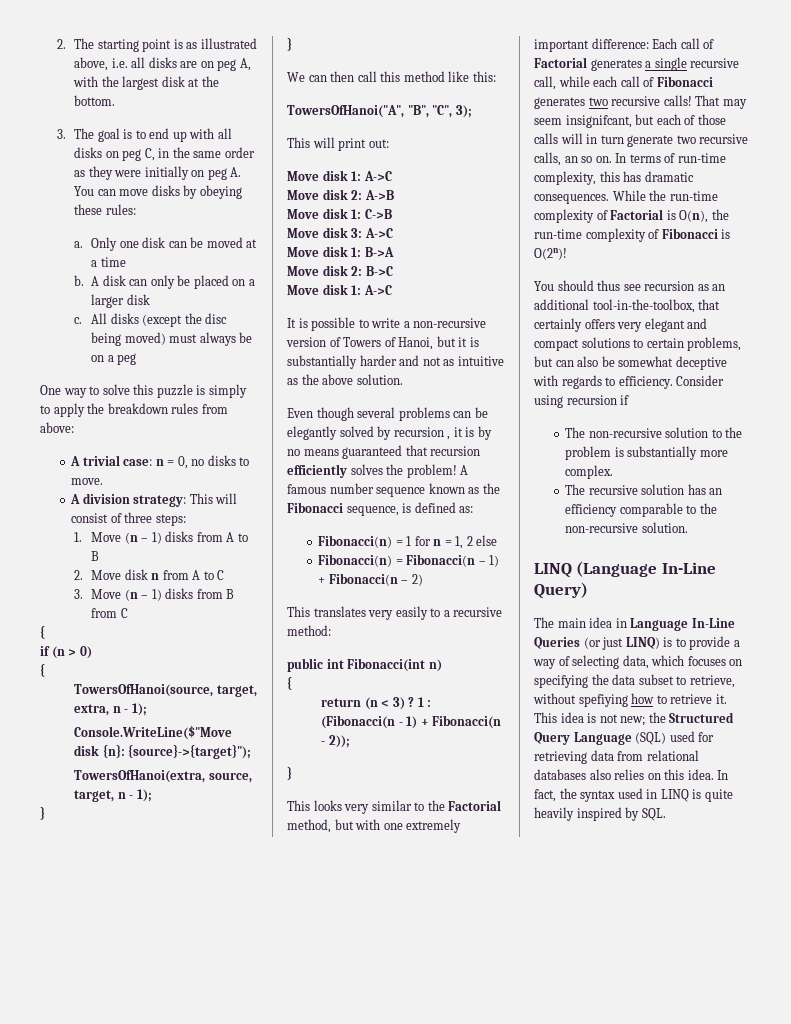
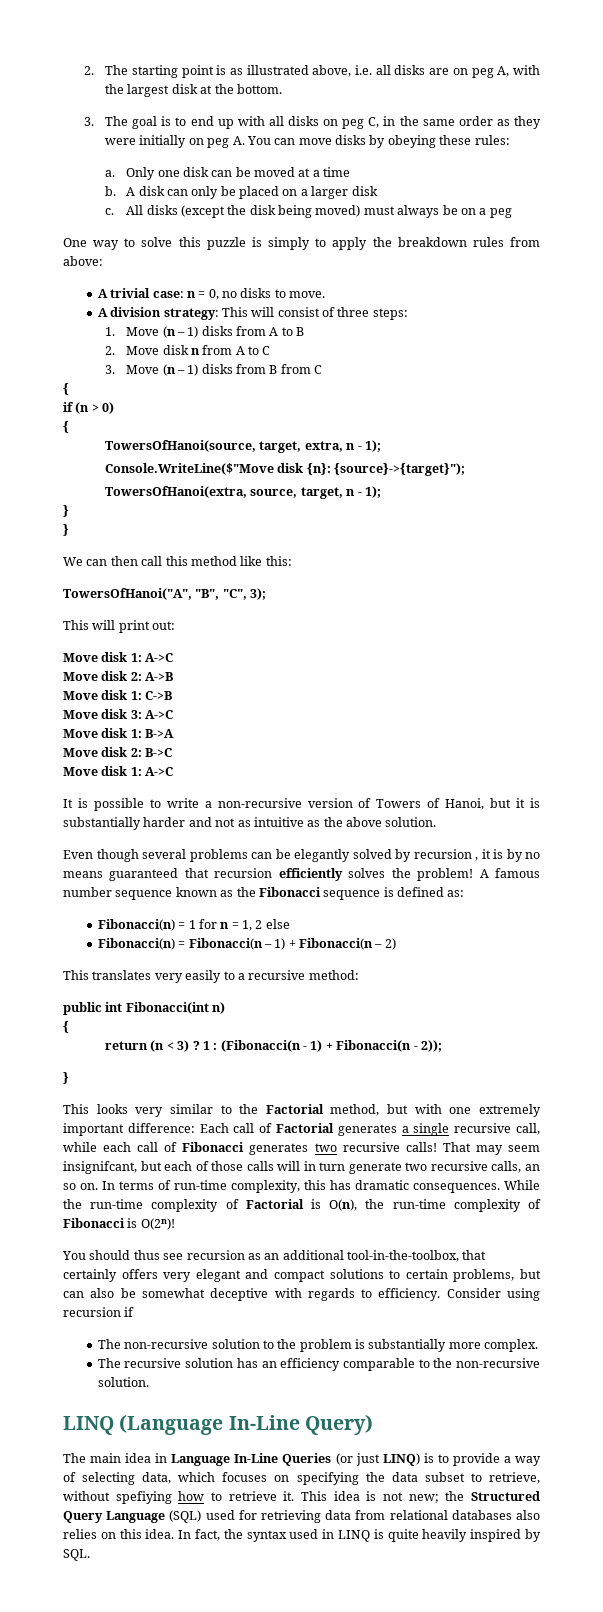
[205,313,228,324] disc -> [249,205,276,215] disk
[346,506,399,516] sequence, -> [323,890,381,900] sequence

